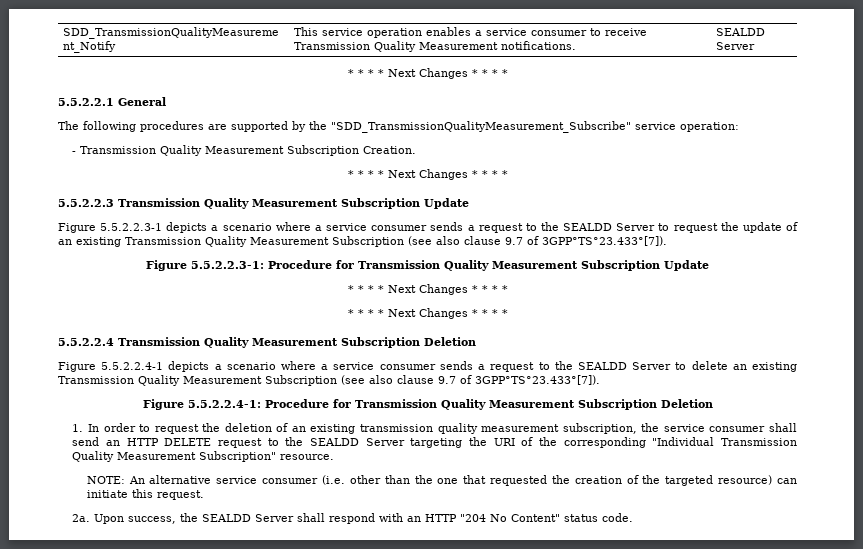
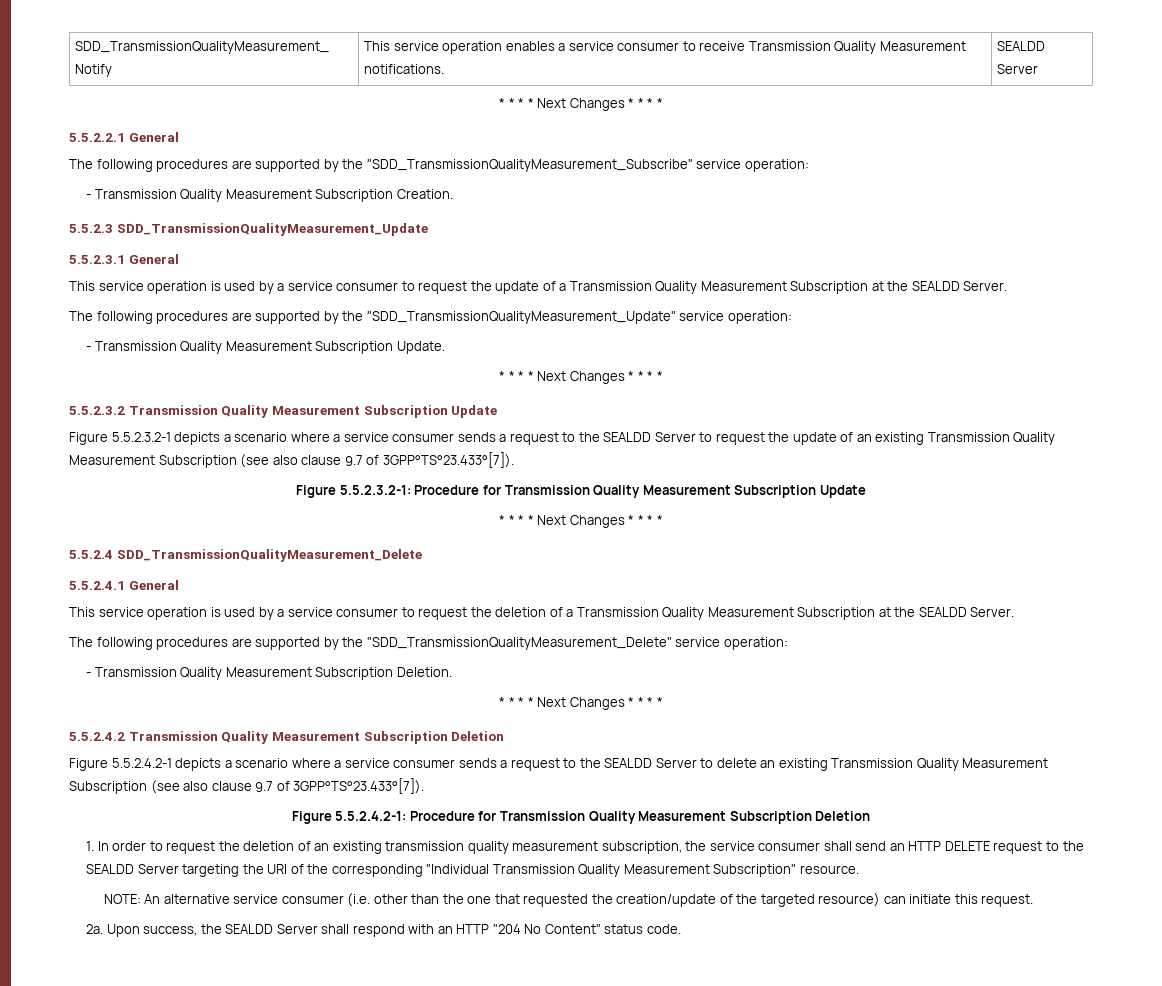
(417, 150) none -> [69,223,428,236] [69,254,179,264] [69,281,1008,294] [69,311,792,324] [86,341,445,354] // 5.5.2.3 SDD_TransmissionQualityMeasurement_Update // 5.5.2.3.1 General // This service operation is used by a service consumer to request the update of a Transmission Quality Measurement Subscription at the SEALDD Server. // The following procedures are supported by the "SDD_TransmissionQualityMeasurement_Update" service operation: // - Transmission Quality Measurement Subscription Update.
[58,199,114,207] 5.5.2.2.3 -> [69,406,125,415] 5.5.2.3.2
[100,223,163,231] 5.5.2.2.3-1 -> [111,432,171,442] 5.5.2.3.2-1
[191,261,264,269] 5.5.2.2.3-1: -> [339,485,411,495] 5.5.2.3.2-1:
(508, 289) none -> [69,549,422,562] [69,580,179,590] [69,607,1015,620] [69,637,788,650] [86,667,452,680] // 5.5.2.4 SDD_TransmissionQualityMeasurement_Delete // 5.5.2.4.1 General // This service operation is used by a service consumer to request the deletion of a Transmission Quality Measurement Subscription at the SEALDD Server. // The following procedures are supported by the "SDD_TransmissionQualityMeasurement_Delete" service operation: // - Transmission Quality Measurement Subscription Deletion.
[58,338,114,346] 5.5.2.2.4 -> [69,732,125,741] 5.5.2.4.2
[101,362,164,370] 5.5.2.2.4-1 -> [111,758,172,768] 5.5.2.4.2-1
[187,400,261,408] 5.5.2.2.4-1: -> [335,811,407,821] 5.5.2.4.2-1:
[574,476,622,484] creation -> [616,894,717,907] creation/update

